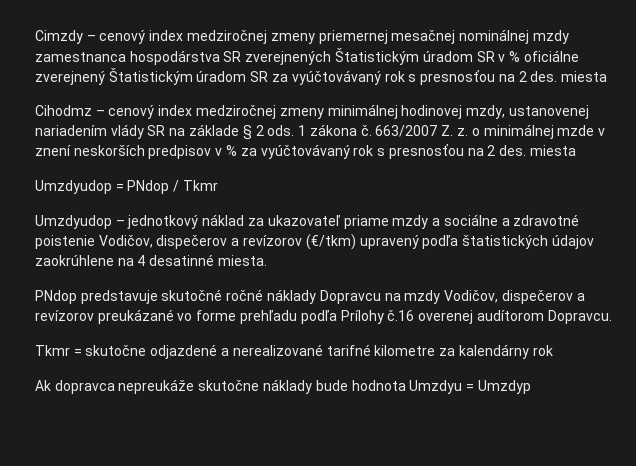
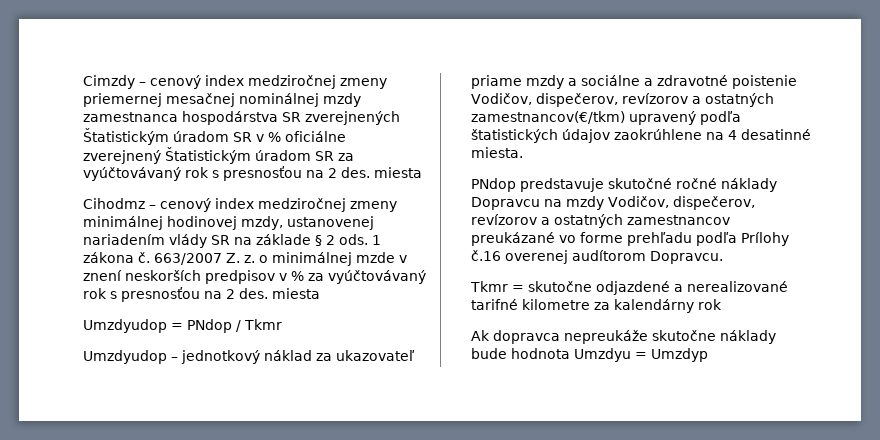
[156,234,356,250] dispečerov a revízorov (€/tkm) -> [535,93,774,107] [470,111,625,124] dispečerov, revízorov a ostatných zamestnancov(€/tkm)
[501,290,585,304] [34,310,94,321] dispečerov a revízorov -> [672,196,755,210] [470,214,730,228] dispečerov, revízorov a ostatných zamestnancov

